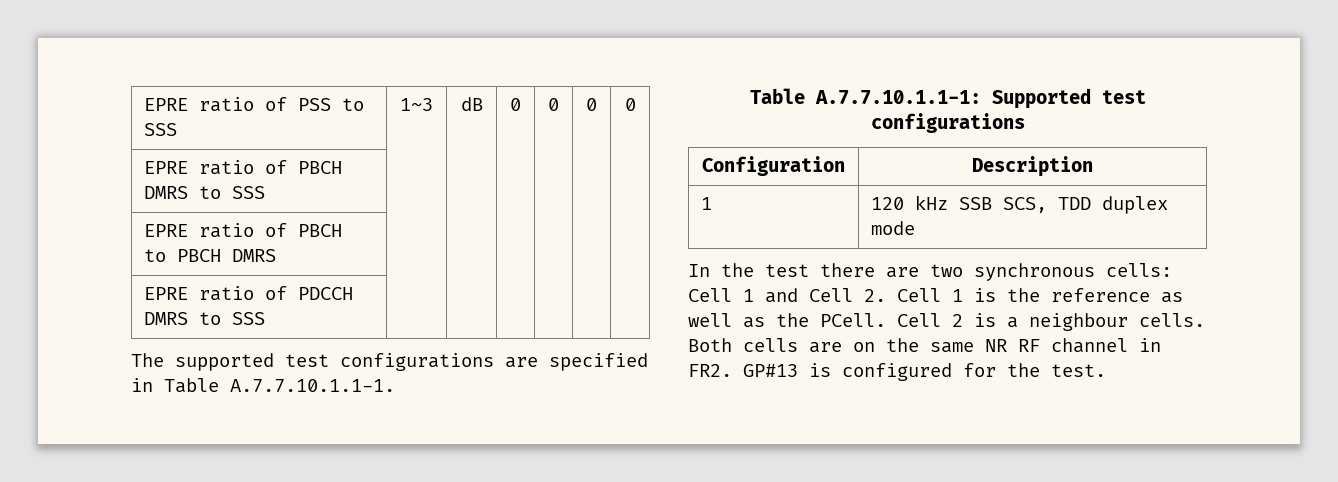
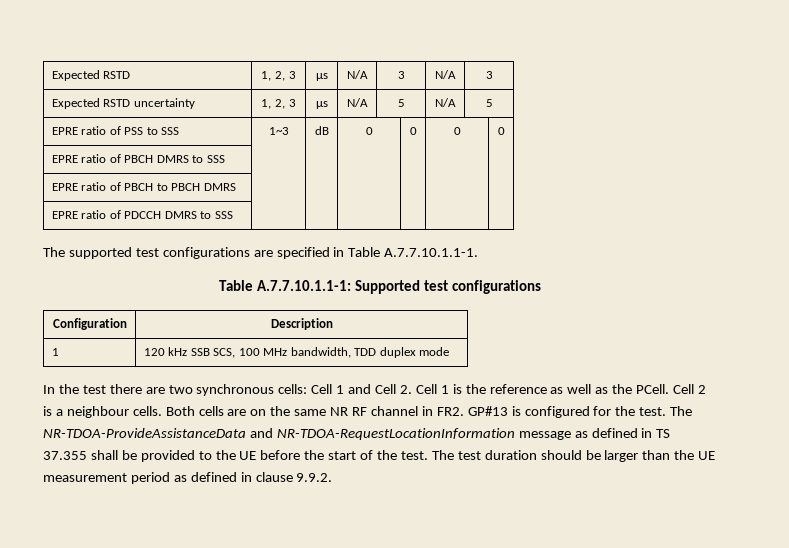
(144, 104) none -> [51,70,131,81] [261,71,296,81] [315,73,328,81] [346,70,368,79] [397,71,405,79] [434,70,456,79] [485,71,493,79] [51,98,195,109] [261,99,296,109] [315,101,328,109] [346,98,368,107] [397,99,405,107] [434,98,456,107] [485,99,493,107] Expected RSTD | 1, 2, 3 | μs | N/A | 3 | N/A | 3 // Expected RSTD uncertainty | 1, 2, 3 | μs | N/A | 5 | N/A | 5 //
(1048, 205) none -> [238,347,351,358] 100 MHz bandwidth,
(1106, 370) none -> [670,406,693,416] [43,428,671,440] [43,450,716,462] [43,472,333,484] The NR-TDOA-ProvideAssistanceData and NR-TDOA-RequestLocationInformation message as defined in TS 37.355 shall be provided to the UE before the start of the test. The test duration should be larger than the UE measurement period as defined in clause 9.9.2.

